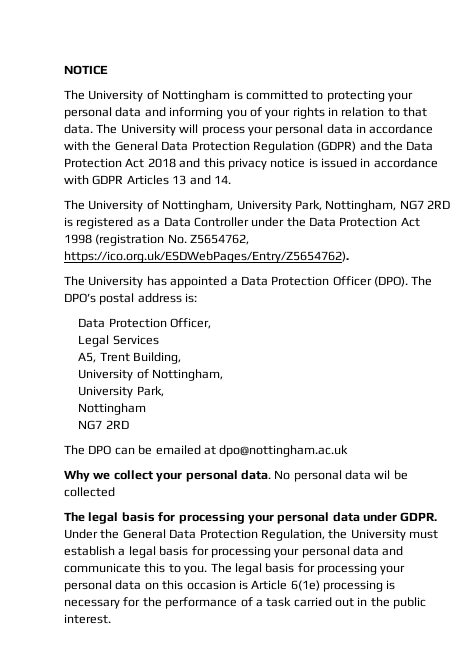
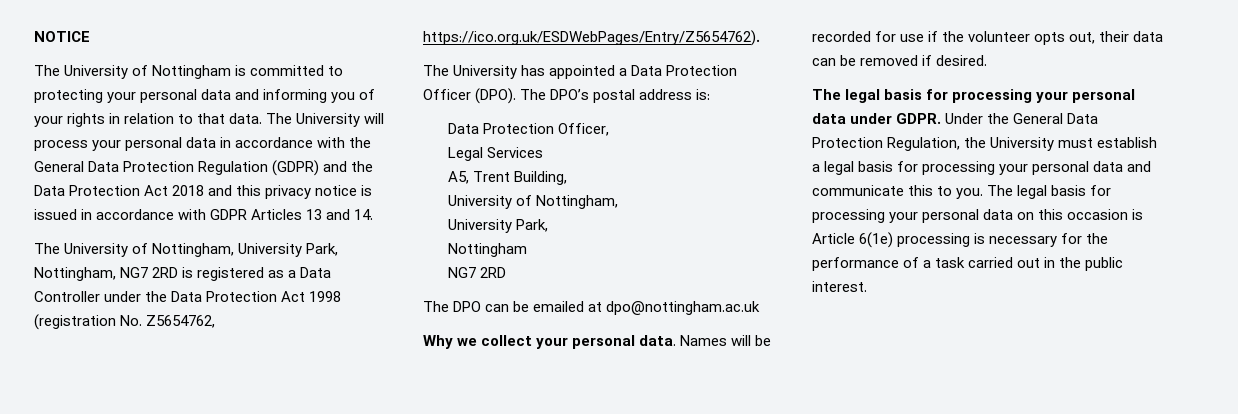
[274,470,408,482] [64,487,115,497] No personal data wil be collected -> [680,335,772,346] [812,31,1164,45] [812,55,988,66] Names will be recorded for use if the volunteer opts out, their data can be removed if desired.

